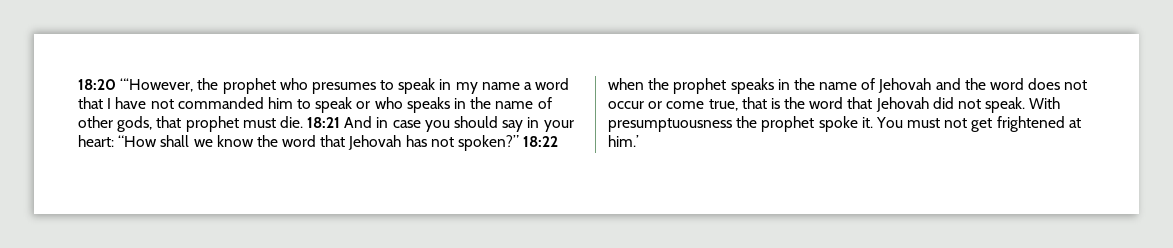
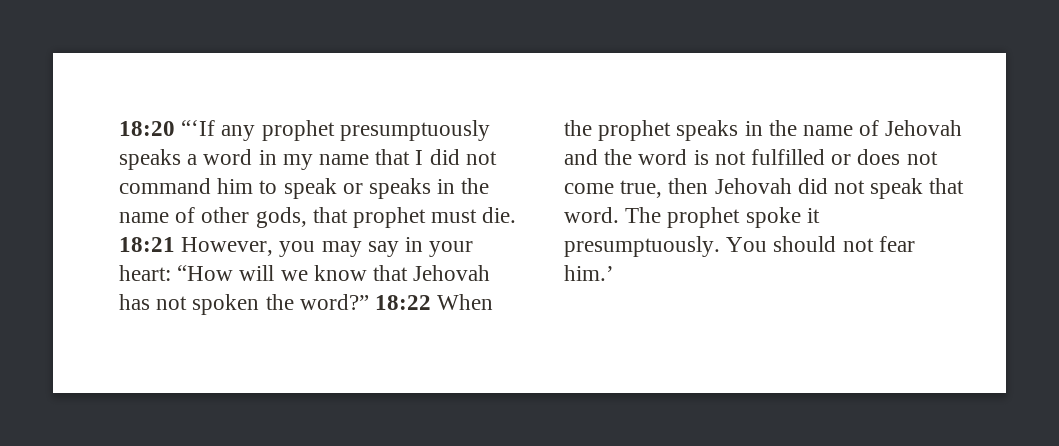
[120,78,570,94] [78,97,264,109] “‘However, the prophet who presumes to speak in my name a word that I have not commanded -> [181,120,490,141] [119,149,497,170] [119,178,211,194] “‘If any prophet presumptuously speaks a word in my name that I did not command
[374,97,403,109] who -> (363, 188) none
[344,116,499,132] And in case you should -> [181,237,362,257] However, you may
[160,135,190,147] shall -> [239,265,275,281] will
[256,135,317,147] the word -> (367, 273) none
[458,135,559,151] [608,78,644,90] spoken?” 18:22 when -> [192,294,494,315] spoken the word?” 18:22 When
[1028,78,1088,90] [608,97,1061,113] [608,116,1081,132] does not occur or come true, that is the word that Jehovah did not speak. With presumptuousness the prophet spoke it. You must not get frightened at -> [693,149,938,165] [564,178,965,199] [564,207,820,228] [564,236,915,257] is not fulfilled or does not come true, then Jehovah did not speak that word. The prophet spoke it presumptuously. You should not fear

